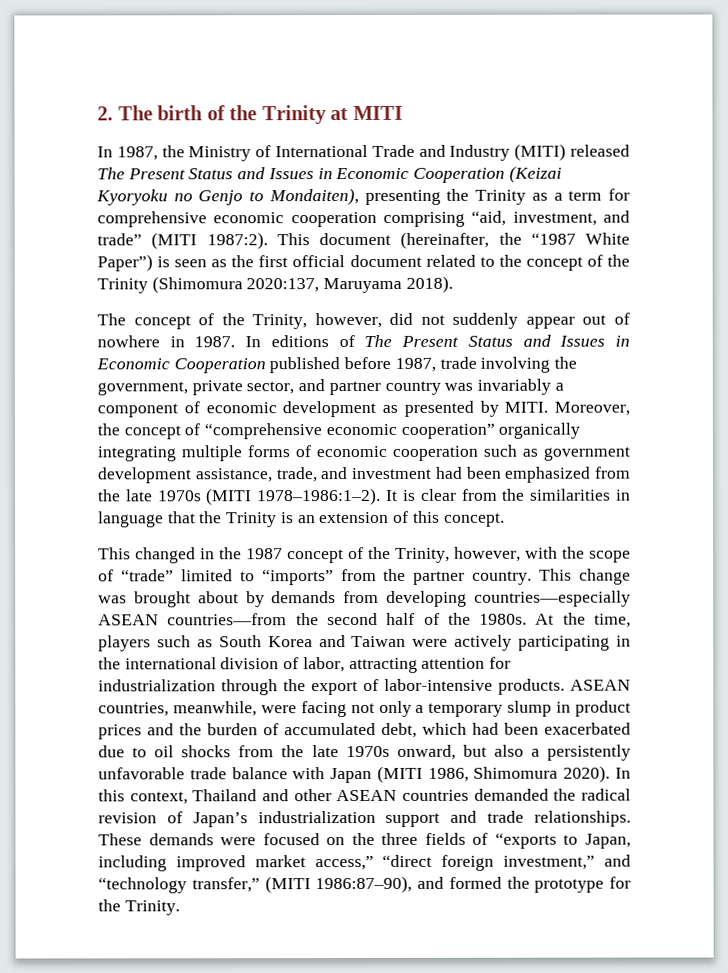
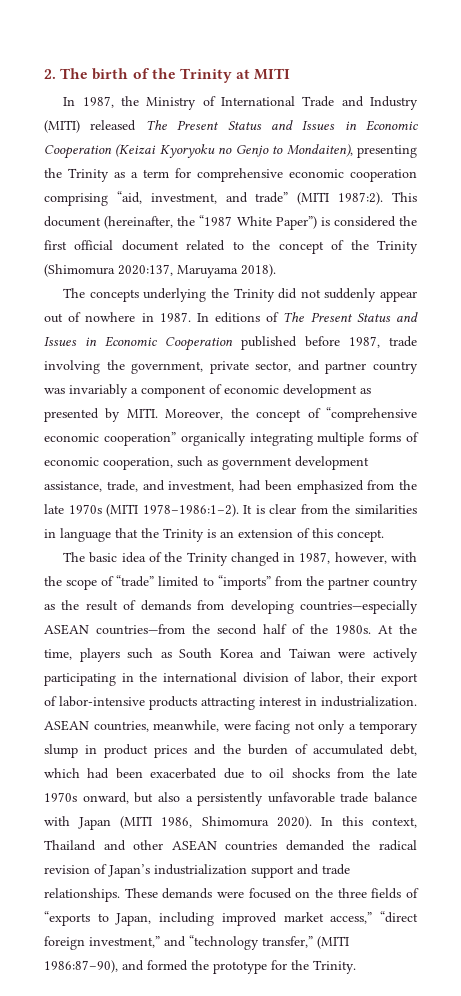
[174,259,228,268] seen as -> [333,216,396,227] considered
[133,312,382,330] concept of the Trinity, however, -> [89,288,275,302] concepts underlying the Trinity
[392,445,478,461] cooperation -> [103,457,173,470] cooperation,
[351,467,431,480] investment -> [168,481,235,492] investment,
[98,546,450,564] This changed in the 1987 concept of the Trinity, -> [63,552,331,566] The basic idea of the Trinity changed in 1987,
[472,568,631,585] [98,591,265,608] country. This change was brought about by -> [373,577,418,590] [44,600,137,611] country as the result of
[348,656,512,674] [98,678,565,696] attracting attention for industrialization through the export of labor-intensive products. -> [348,672,418,686] [44,696,417,710] their export of labor-intensive products attracting interest in industrialization.

